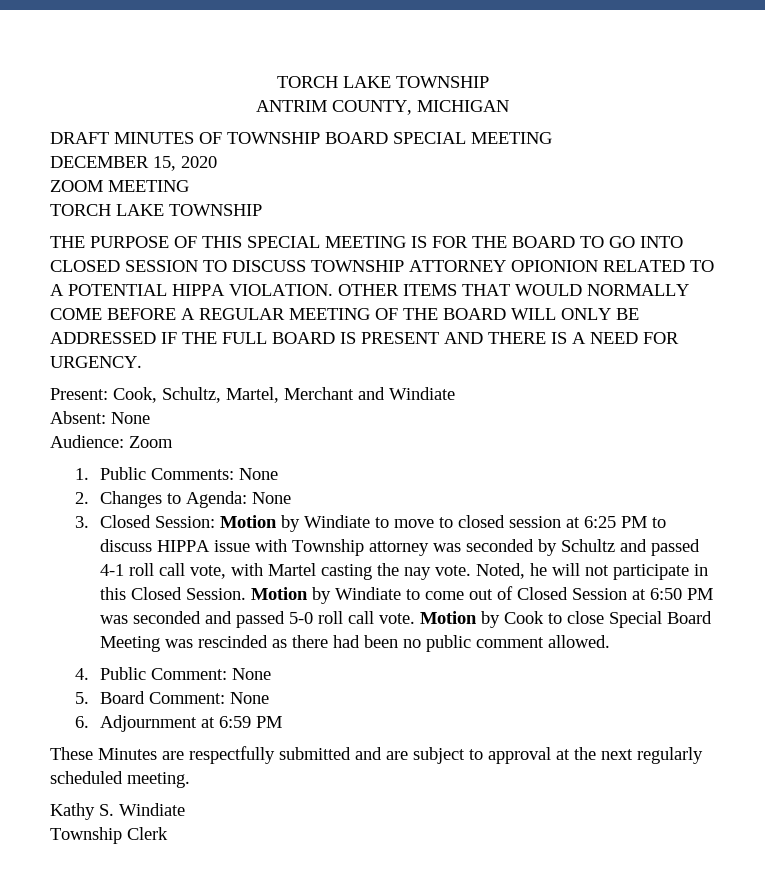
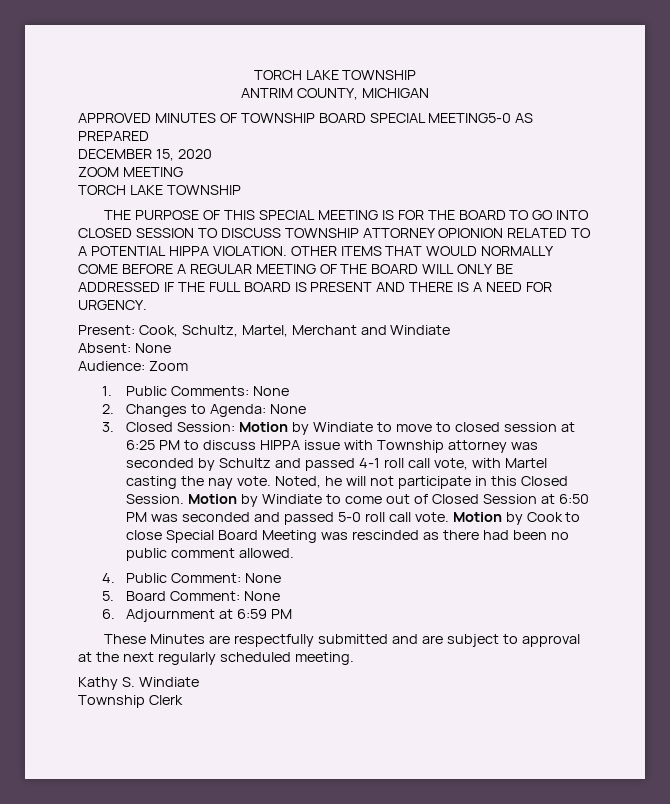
[50,132,109,144] DRAFT -> [78,113,151,123] APPROVED
[471,132,552,144] MEETING -> [428,113,534,123] [78,131,149,141] MEETING5-0 AS PREPARED

